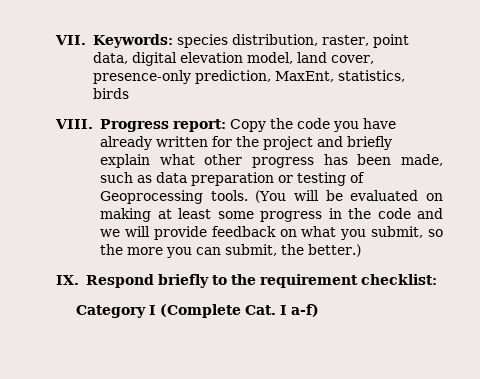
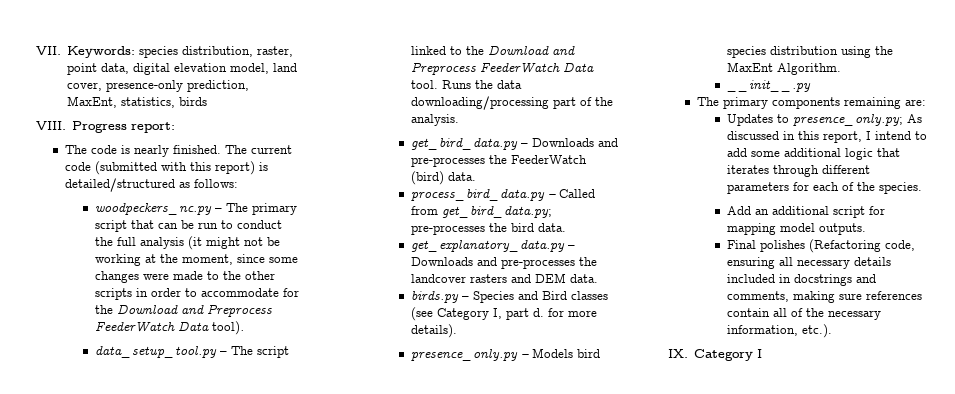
[230,118,397,132] [100,136,393,150] [100,154,444,168] [100,172,366,186] [100,190,443,204] [100,208,443,222] [100,226,443,240] [100,244,362,258] [56,274,438,288] [75,304,319,318] Copy the code you have already written for the project and briefly explain what other progress has been made, such as data preparation or testing of Geoprocessing tools. (You will be evaluated on making at least some progress in the code and we will provide feedback on what you submit, so the more you can submit, the better.) // IX. Respond briefly to the requirement checklist: // Category I (Complete Cat. I a-f) -> [64,145,292,157] [64,161,268,175] [64,178,238,192] [94,203,297,215] [94,220,282,232] [94,236,280,250] [94,254,298,266] [94,271,275,283] [94,288,299,300] [94,304,272,317] [94,321,244,335] [94,346,289,358] [410,45,575,55] [410,62,594,75] [410,80,522,89] [410,96,613,110] [410,114,459,126] [410,138,618,150] [410,155,587,167] [410,171,476,185] [410,189,595,201] [410,206,552,218] [410,223,566,235] [410,240,575,252] [410,257,597,269] [410,273,598,283] [410,291,608,303] [410,307,597,321] [410,324,457,338] [410,348,600,361] [726,46,893,58] [726,62,841,75] [726,80,811,92] [696,97,926,109] [726,114,922,126] [726,131,927,143] [726,148,900,160] [726,165,870,177] [726,182,922,194] [726,206,885,218] [726,223,866,235] [726,239,915,253] [726,257,891,269] [726,274,876,286] [726,291,922,303] [726,308,881,320] [726,324,832,338] [667,349,763,361] // The code is nearly finished. The current code (submitted with this report) is detailed/structured as follows: // woodpeckers_nc.py – The primary script that can be run to conduct the full analysis (it might not be working at the moment, since some changes were made to the other scripts in order to accommodate for the Download and Preprocess FeederWatch Data tool). // data_setup_tool.py – The script linked to the Download and Preprocess FeederWatch Data tool. Runs the data downloading/processing part of the analysis. // get_bird_data.py – Downloads and pre-processes the FeederWatch (bird) data. // process_bird_data.py – Called from get_bird_data.py; pre-processes the bird data. // get_explanatory_data.py – Downloads and pre-processes the landcover rasters and DEM data. // birds.py – Species and Bird classes (see Category I, part d. for more details). // presence_only.py – Models bird species distribution using the MaxEnt Algorithm. // __init__.py // The primary components remaining are: // Updates to presence_only.py; As discussed in this report, I intend to add some additional logic that iterates through different parameters for each of the species. // Add an additional script for mapping model outputs. // Final polishes (Refactoring code, ensuring all necessary details included in docstrings and comments, making sure references contain all of the necessary information, etc.). // IX. Category I

